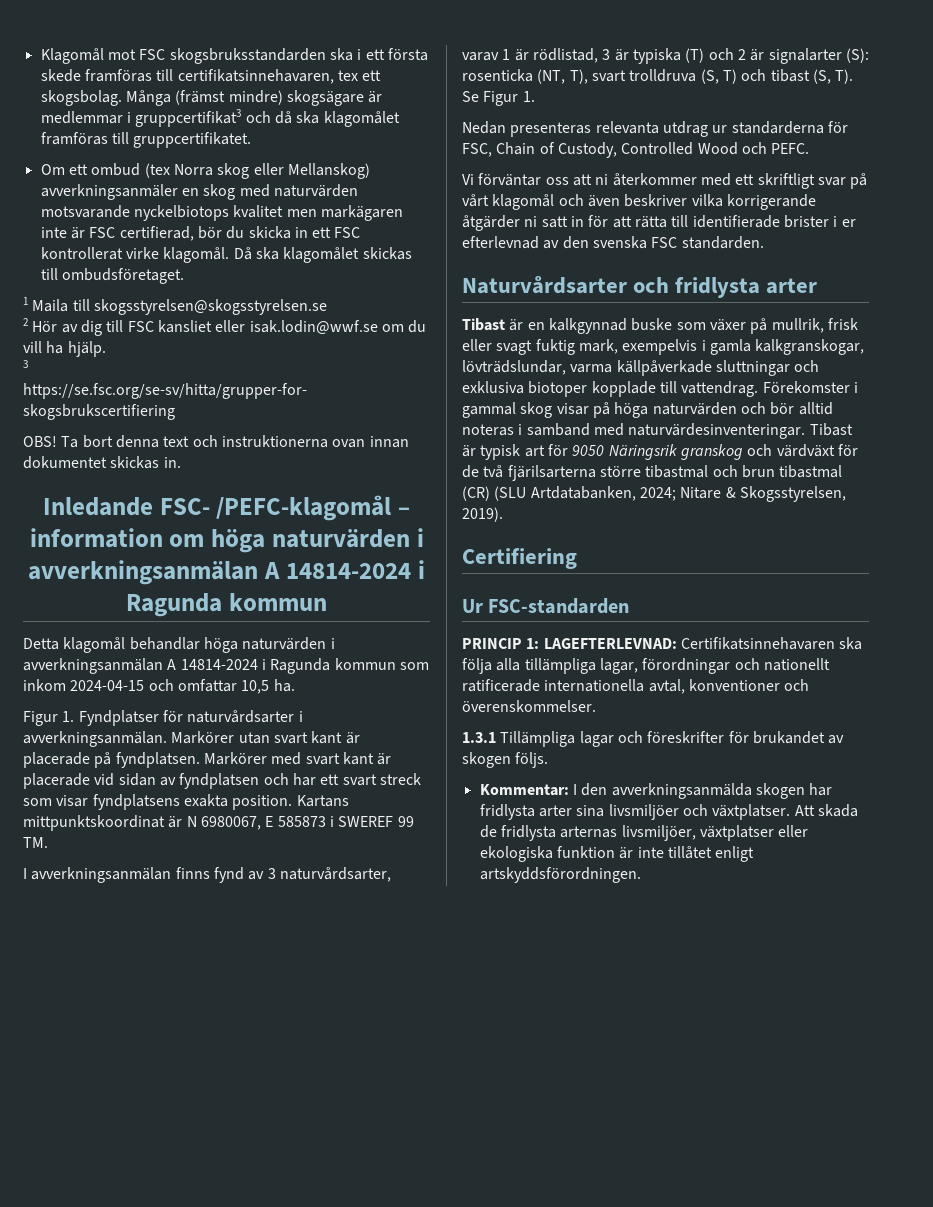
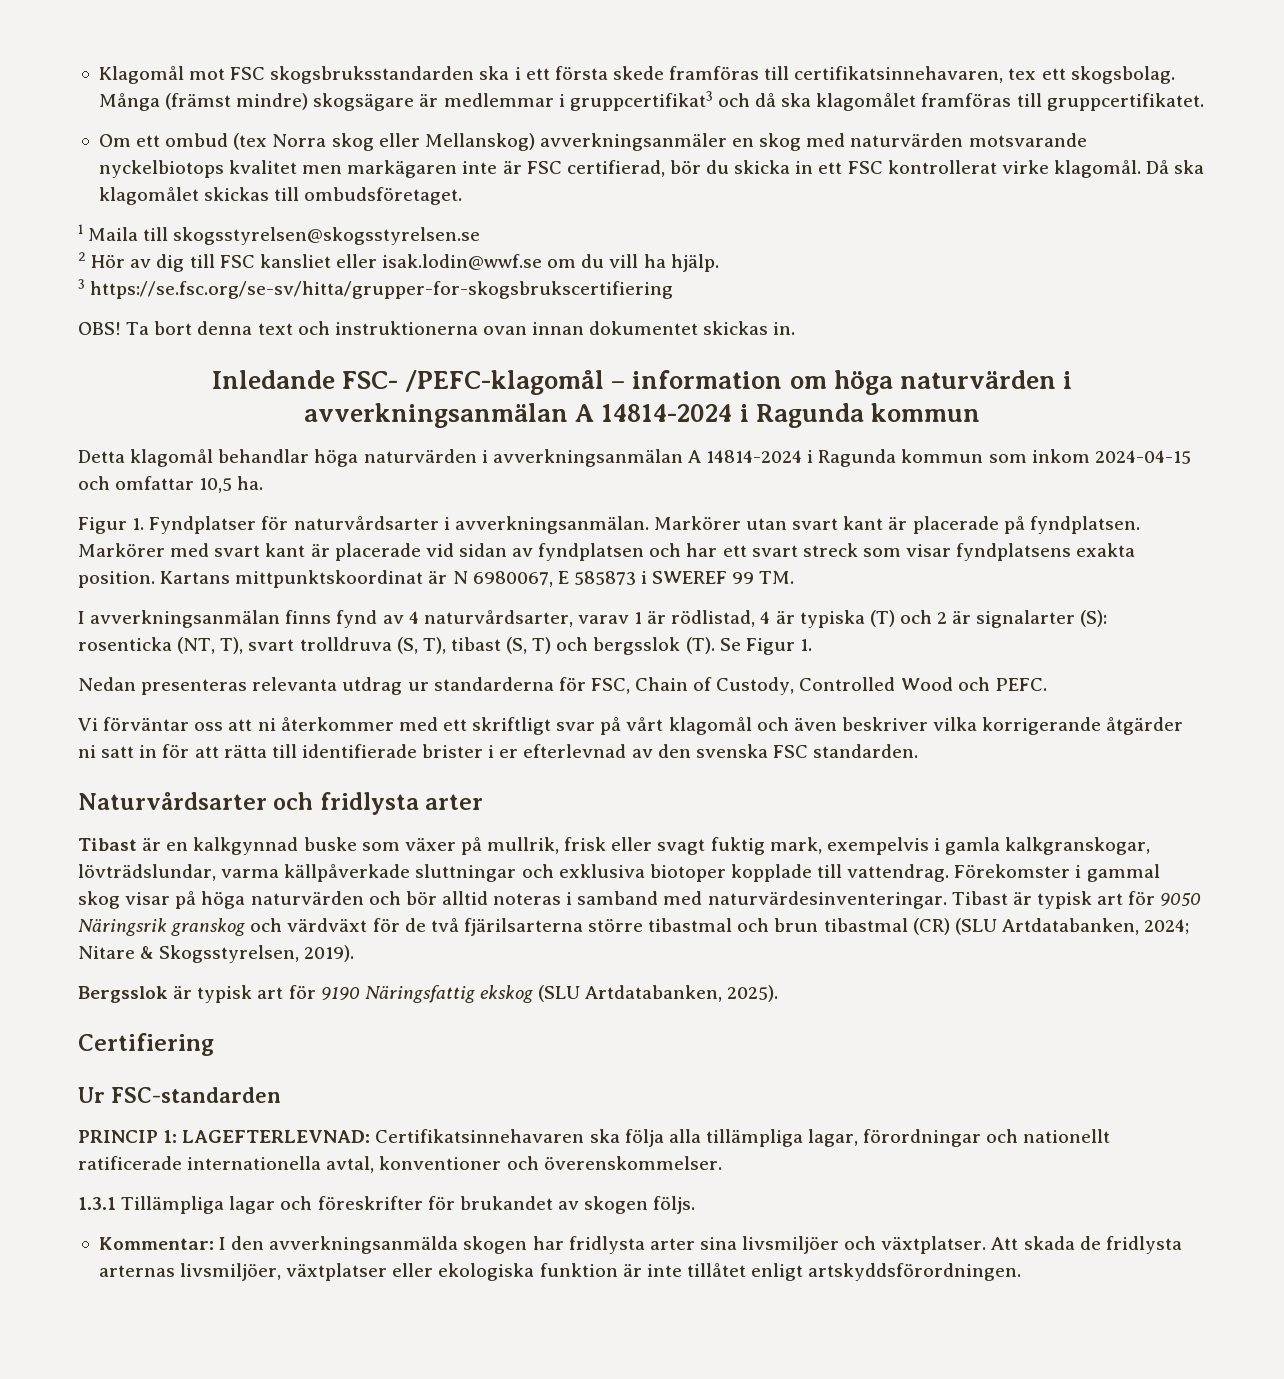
[267,868,276,879] 3 -> [408,611,419,624] 4
[602,49,611,60] 3 -> [760,611,771,624] 4
[722,69,854,84] T) och tibast (S, T). -> [422,637,715,655] T), tibast (S, T) och bergsslok (T).
(503, 514) none -> [78,985,779,1003] // Bergsslok är typisk art för 9190 Näringsfattig ekskog (SLU Artdatabanken, 2025).

